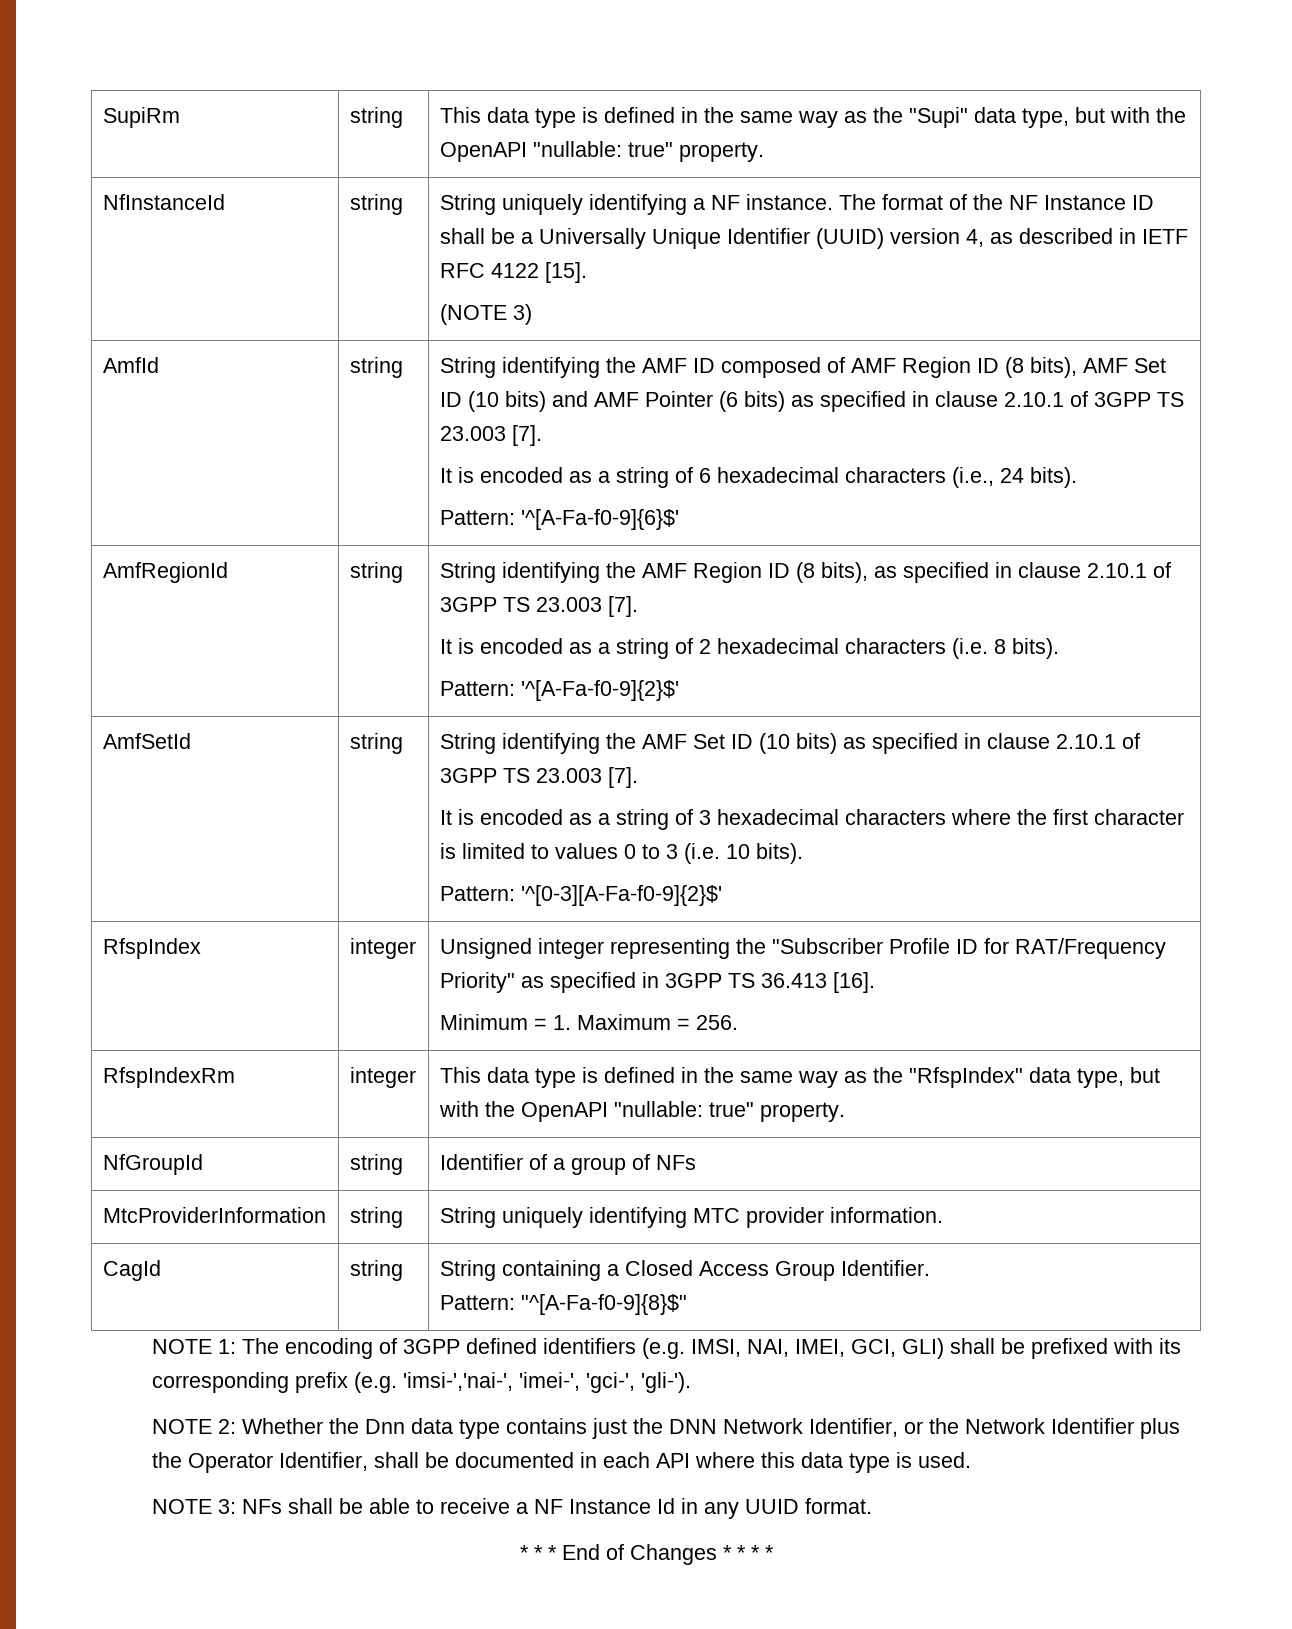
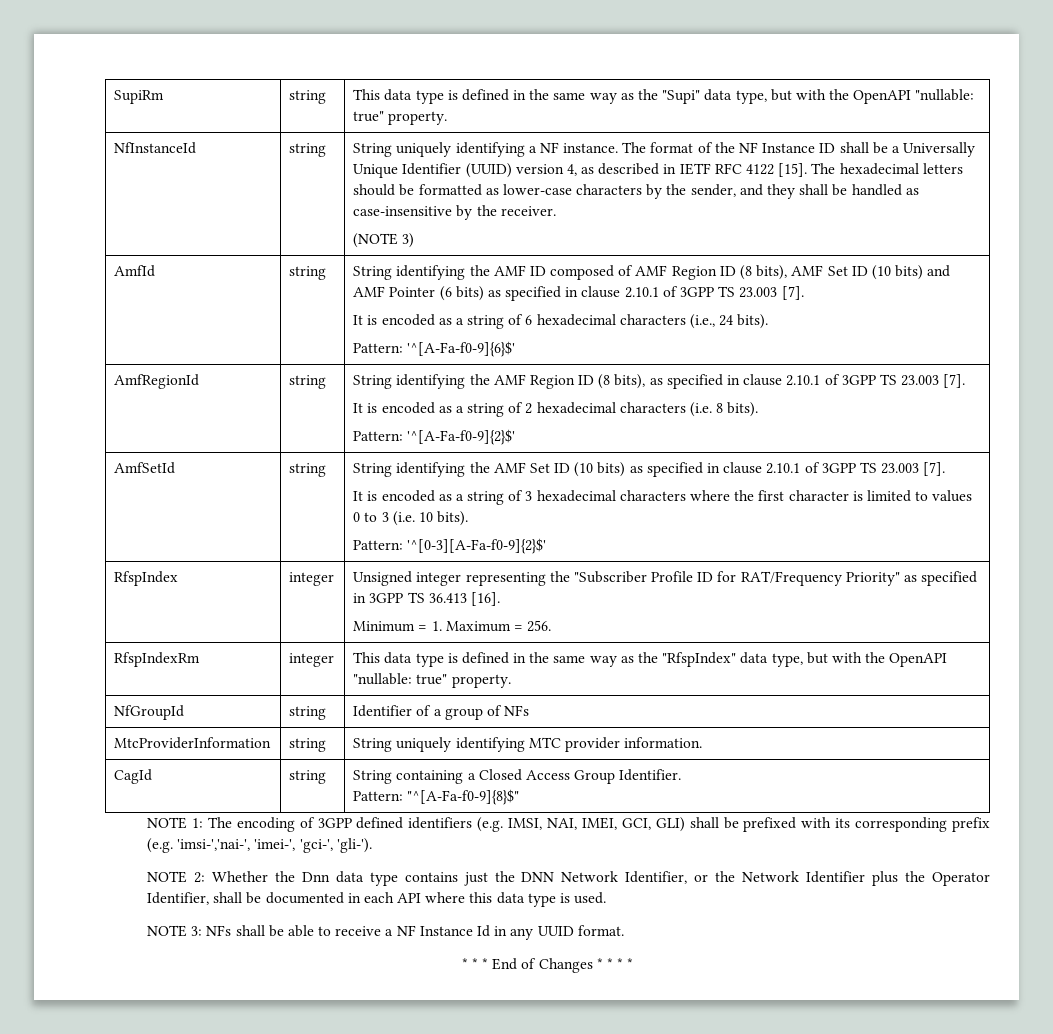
(587, 272) none -> [811,163,963,175] [353,184,919,199] [353,205,556,220] The hexadecimal letters should be formatted as lower-case characters by the sender, and they shall be handled as case-insensitive by the receiver.

